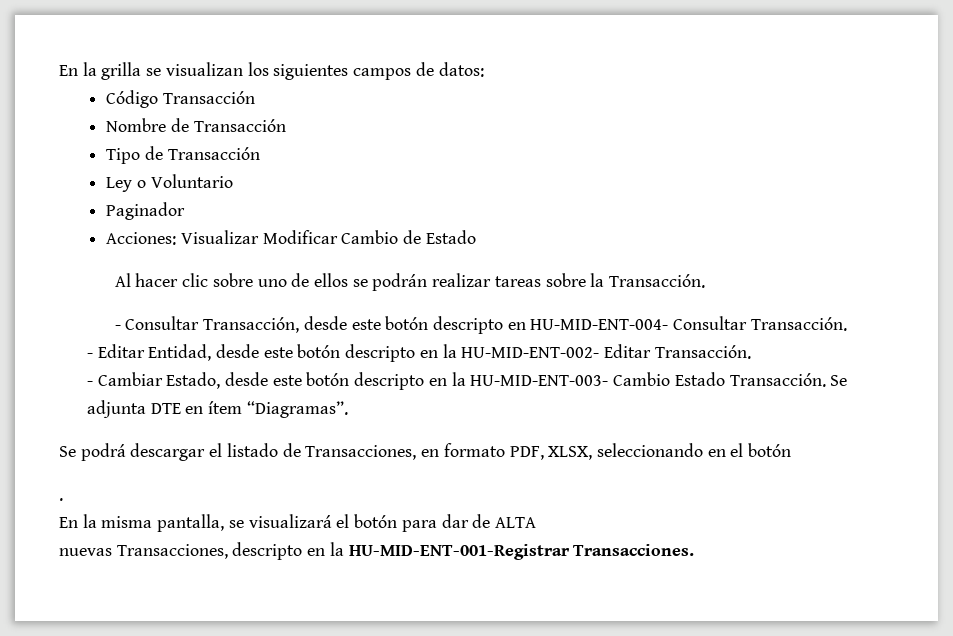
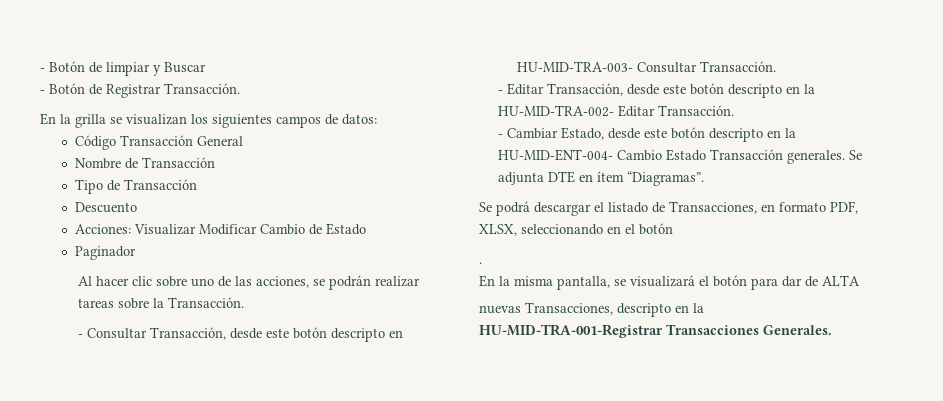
(59, 70) none -> [40,61,206,76] [40,83,240,98] - Botón de limpiar y Buscar // - Botón de Registrar Transacción. //
(255, 97) none -> [197,136,244,146] General
[106,174,233,192] [106,202,186,220] Ley o Voluntario // Paginador -> [75,202,138,213] Descuento
(476, 237) none -> [75,246,137,260] // Paginador
[313,273,348,287] ellos -> [235,276,310,288] las acciones,
[530,319,669,330] HU-MID-ENT-004- -> [517,61,634,72] HU-MID-TRA-003-
[148,344,600,362] Entidad, desde este botón descripto en la HU-MID-ENT-002- -> [547,83,816,98] [498,105,615,117] Transacción, desde este botón descripto en la HU-MID-TRA-002-
[470,375,609,386] HU-MID-ENT-003- -> [498,149,614,161] HU-MID-ENT-004-
[729,373,826,387] Transacción. -> [710,149,846,164] Transacción generales.
[348,544,695,560] HU-MID-ENT-001-Registrar Transacciones. -> [479,324,832,338] HU-MID-TRA-001-Registrar Transacciones Generales.

